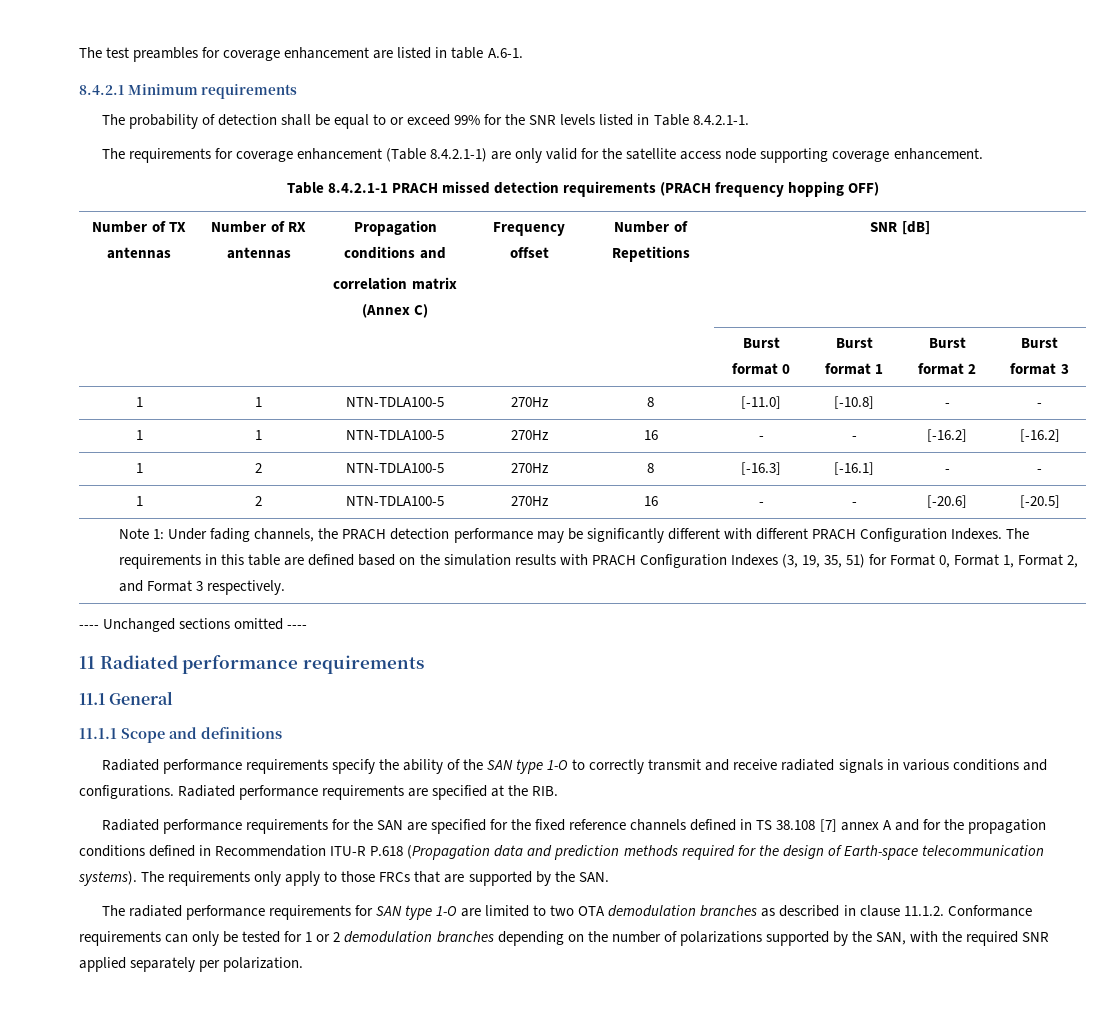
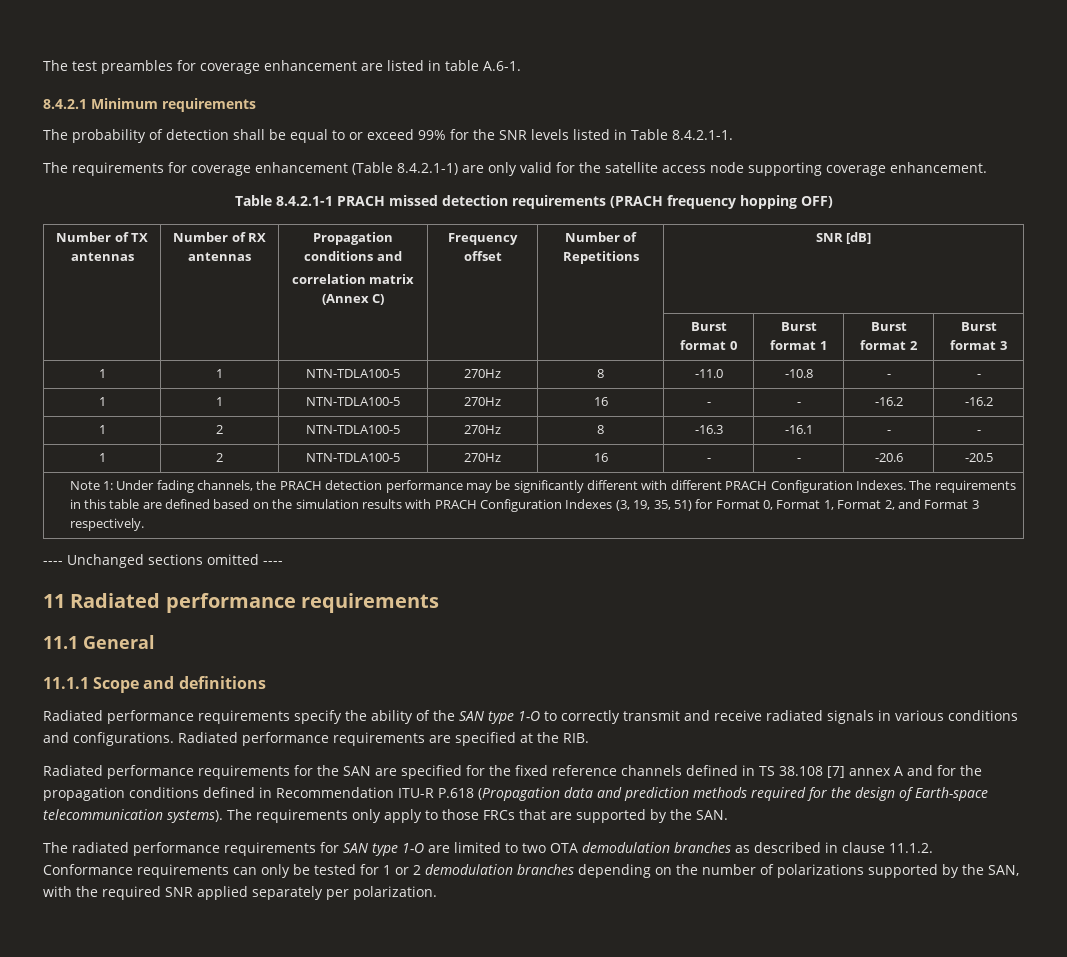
[741,396,781,409] [834,396,874,409] [-11.0] | [-10.8] -> [694,369,723,378] [784,369,813,378] -11.0 | -10.8
[927,429,967,442] [1019,429,1060,442] [-16.2] | [-16.2] -> [874,397,903,406] [964,397,993,406] -16.2 | -16.2
[741,462,781,475] [834,462,874,475] [-16.3] | [-16.1] -> [694,425,723,434] [784,425,813,434] -16.3 | -16.1
[927,495,967,508] [1019,495,1060,508] [-20.6] | [-20.5] -> [874,453,903,462] [964,453,993,462] -20.6 | -20.5

